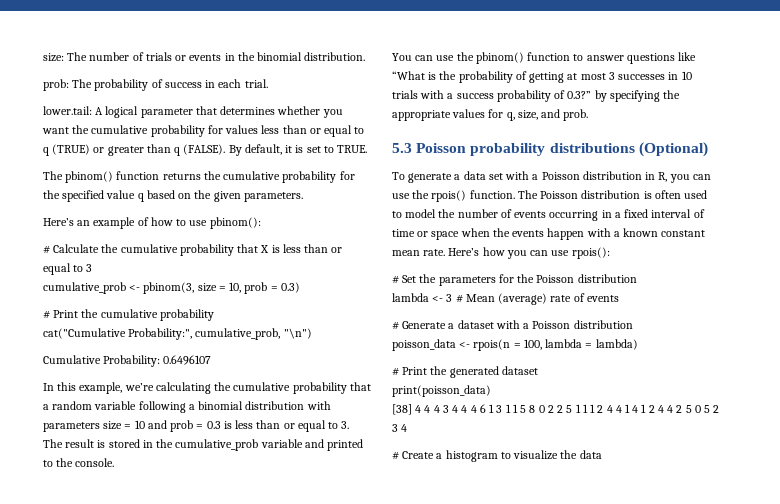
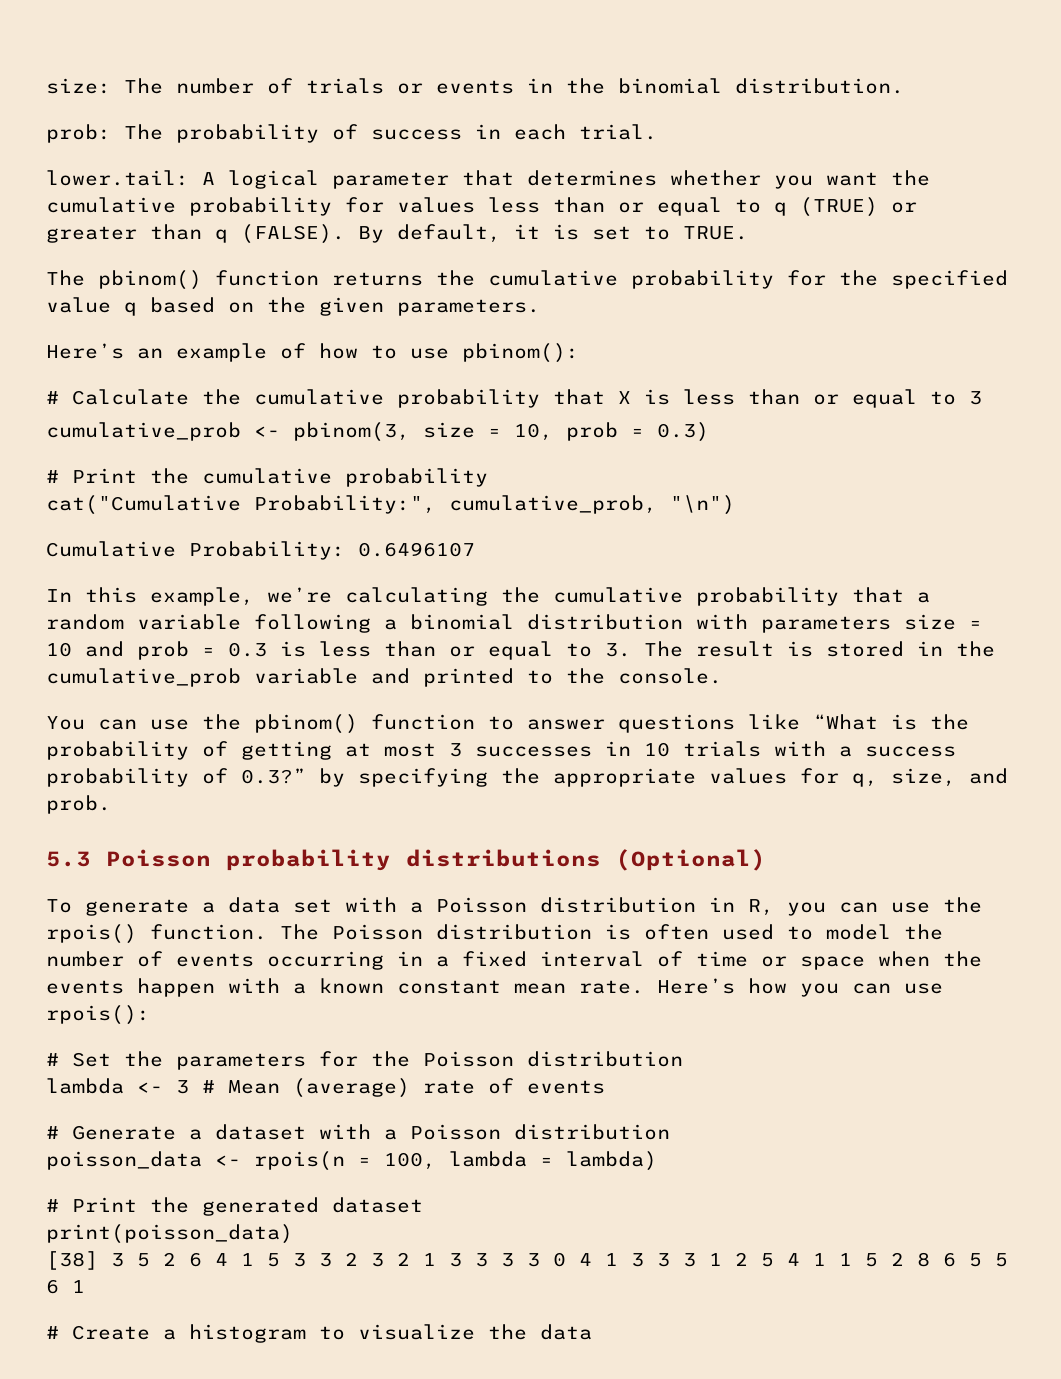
[415,404,720,413] [392,424,408,432] 4 4 4 3 4 4 4 6 1 3 1 1 5 8 0 2 2 5 1 1 1 2 4 4 1 4 1 2 4 4 2 5 0 5 2 3 4 -> [111,1252,1008,1267] [46,1279,85,1294] 3 5 2 6 4 1 5 3 3 2 3 2 1 3 3 3 3 0 4 1 3 3 3 1 2 5 4 1 1 5 2 8 6 5 5 6 1

